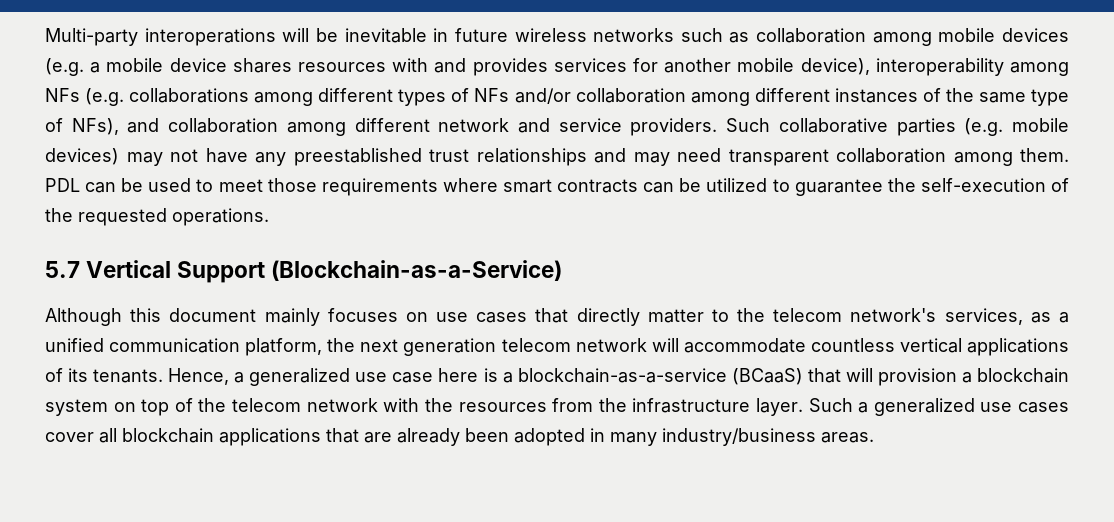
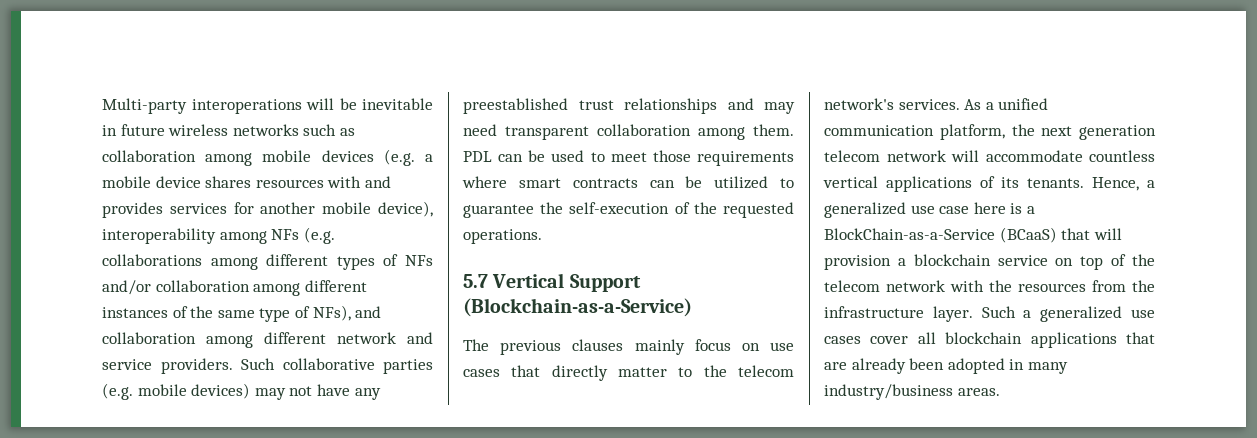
[45,308,398,326] Although this document mainly focuses -> [463,339,731,355] The previous clauses mainly focus
[944,308,1051,325] services, as -> [898,99,982,110] services. As
[517,368,727,383] blockchain-as-a-service -> [824,228,995,240] BlockChain-as-a-Service
[45,399,108,416] system -> [997,255,1048,266] service

